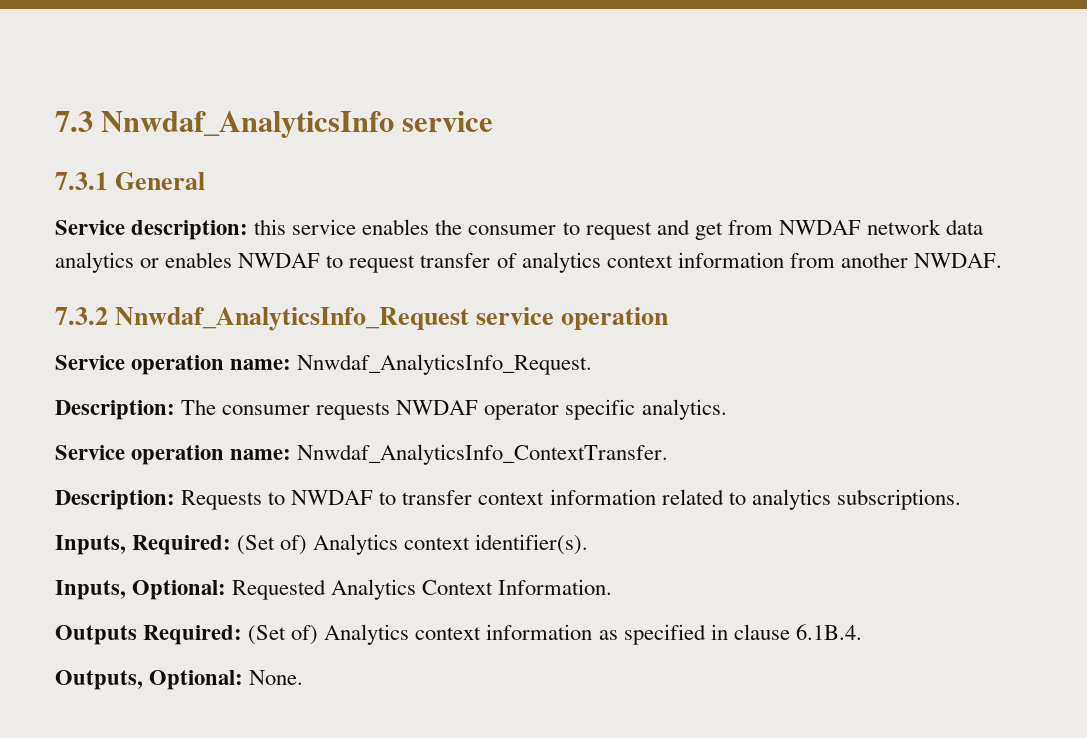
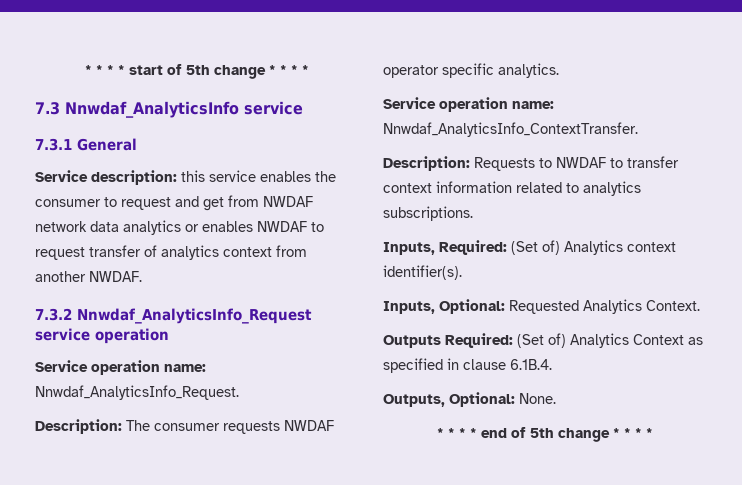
(55, 121) none -> [85,64,309,79] * * * * start of 5th change * * * * //
[677,252,784,268] information -> (272, 252) none
[422,579,613,595] Context Information. -> [646,300,700,311] Context.
[415,624,593,640] context information -> [633,334,684,345] Context
(304, 677) none -> [437,427,653,442] // * * * * end of 5th change * * * *

